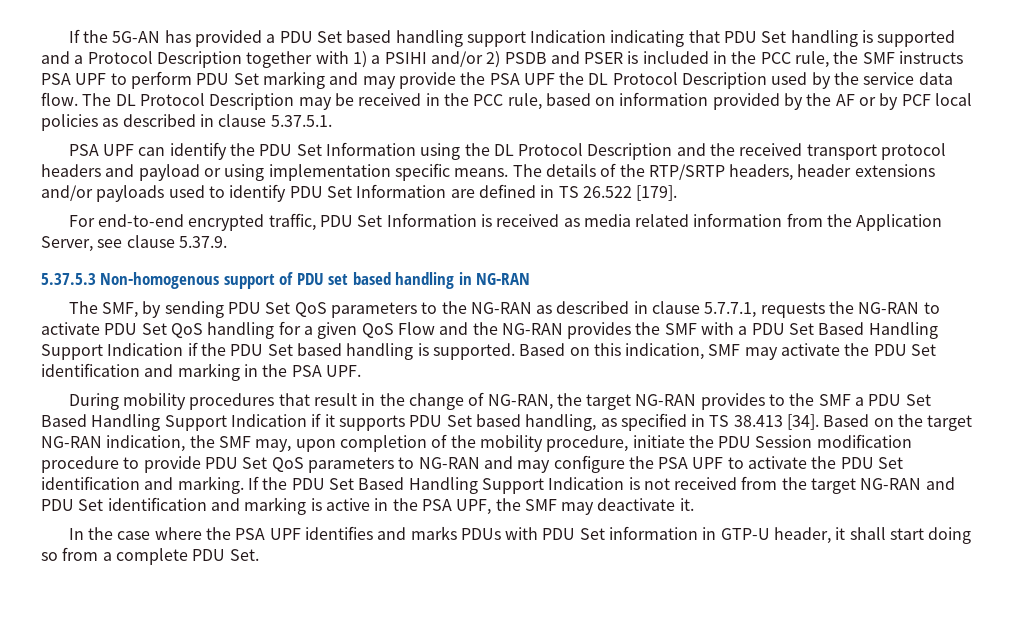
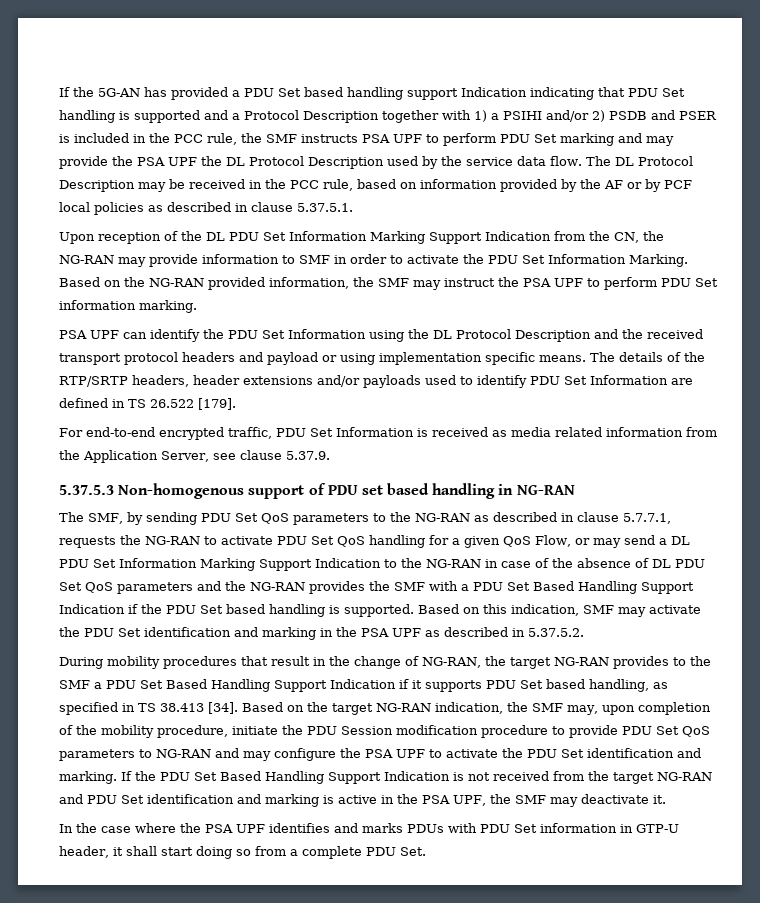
(332, 121) none -> [59,231,664,244] [59,254,688,267] [59,277,718,290] [59,300,197,313] // Upon reception of the DL PDU Set Information Marking Support Indication from the CN, the NG-RAN may provide information to SMF in order to activate the PDU Set Information Marking. Based on the NG-RAN provided information, the SMF may instruct the PSA UPF to perform PDU Set information marking.
[397,322,435,335] Flow -> [535,535,690,548] [59,558,705,571] [59,582,193,594] Flow, or may send a DL PDU Set Information Marking Support Indication to the NG-RAN in case of the absence of DL PDU Set QoS parameters
[325,365,361,377] UPF. -> [392,627,584,637] UPF as described in 5.37.5.2.

